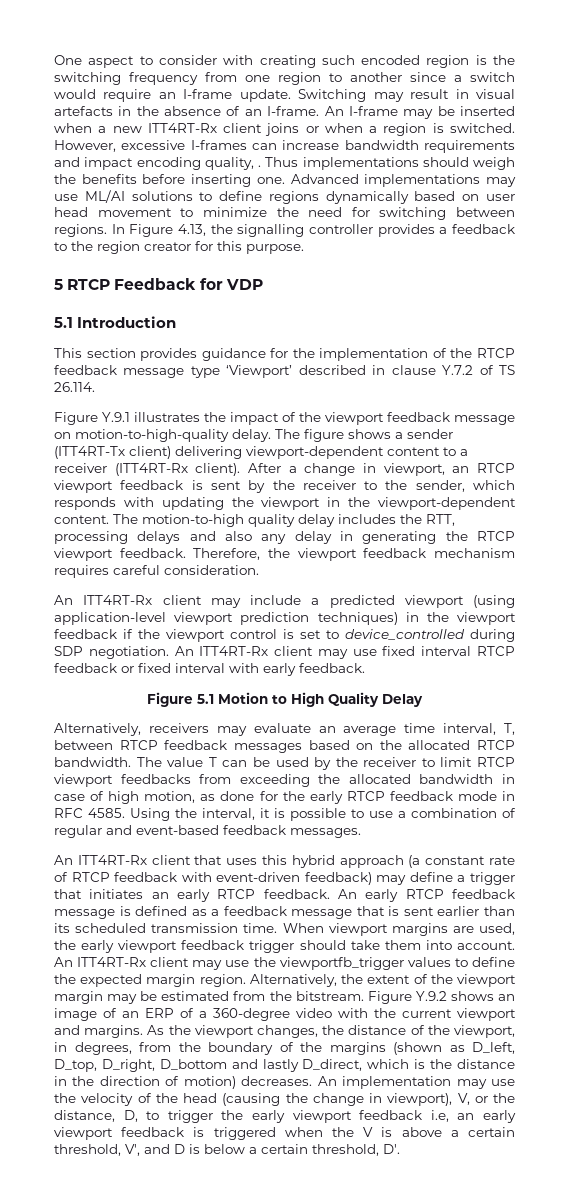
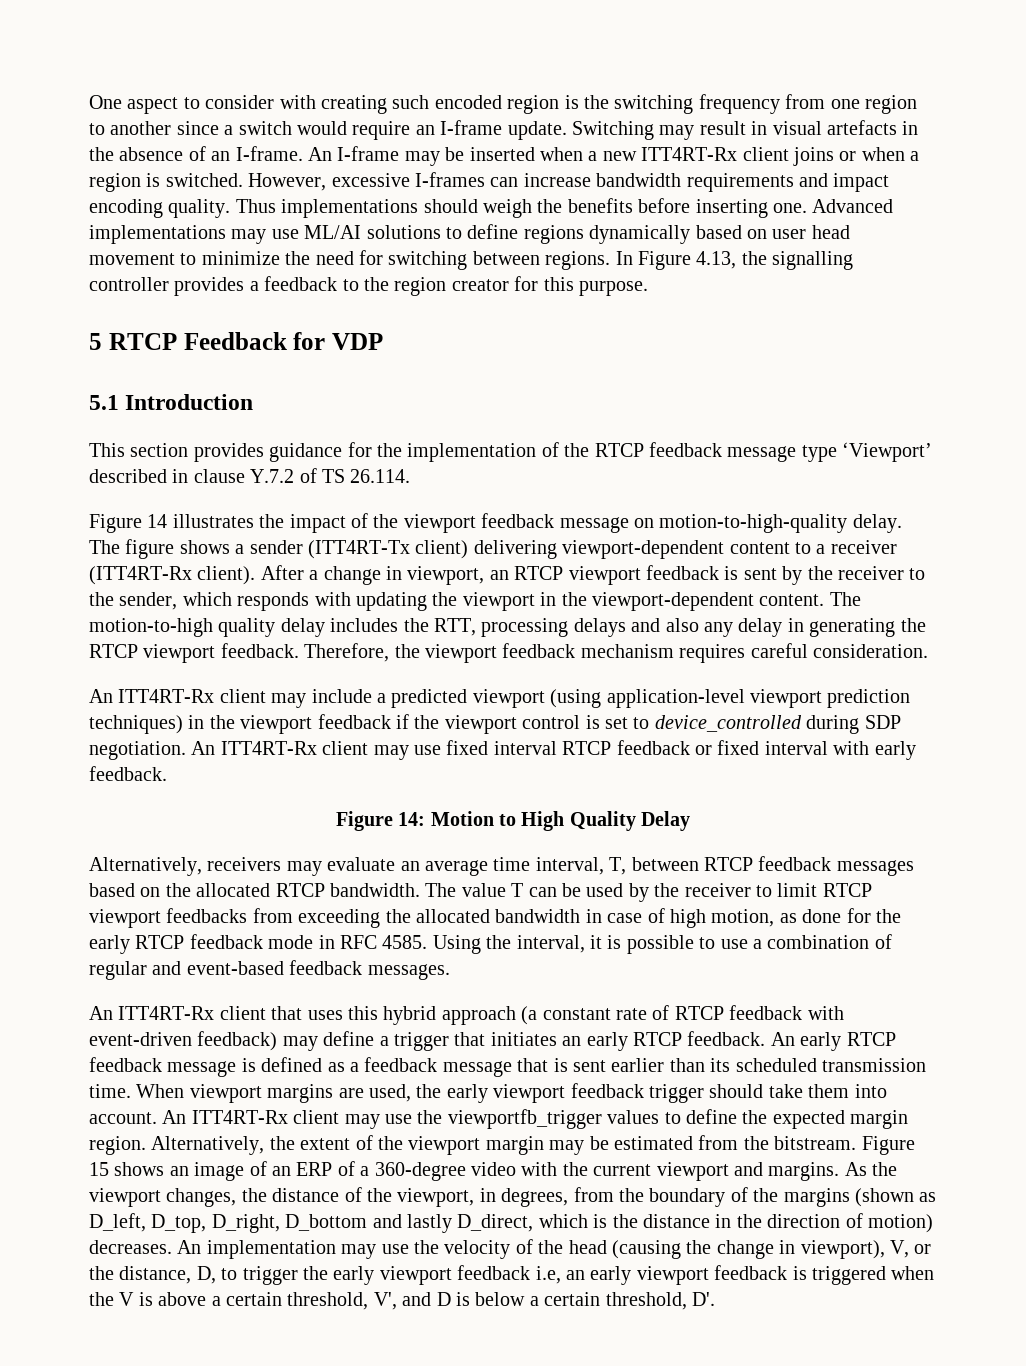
[204,157,261,170] quality, . -> [168,199,231,218] quality.
[102,412,130,422] Y.9.1 -> [147,514,168,528] 14
[197,694,214,704] 5.1 -> [398,812,426,826] 14:
[415,991,447,1001] Y.9.2 -> [89,1162,109,1176] 15

